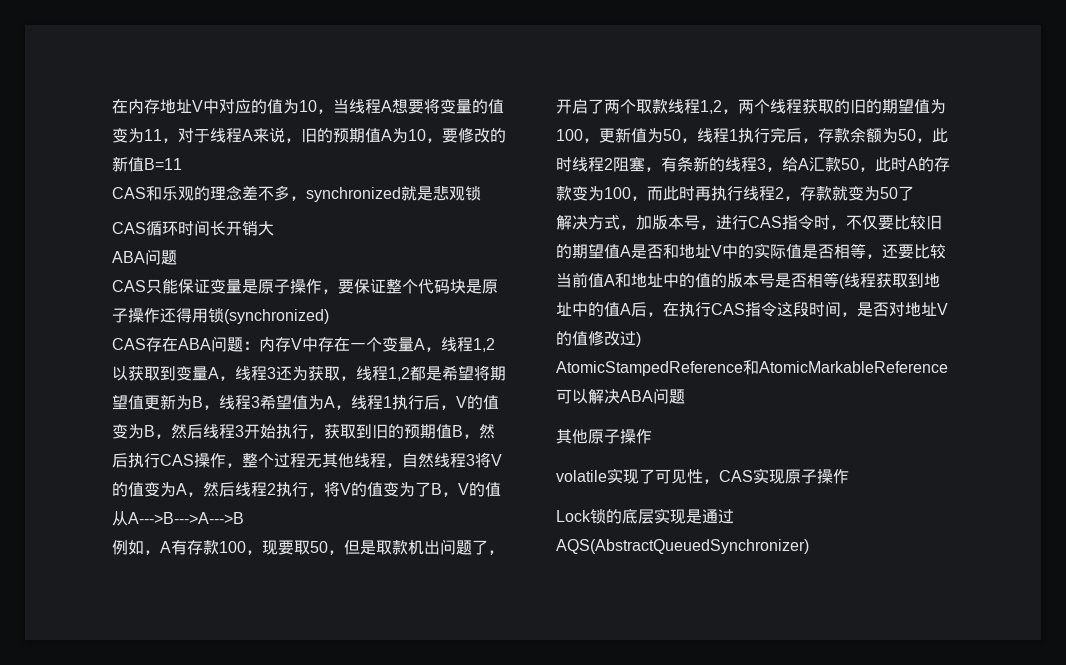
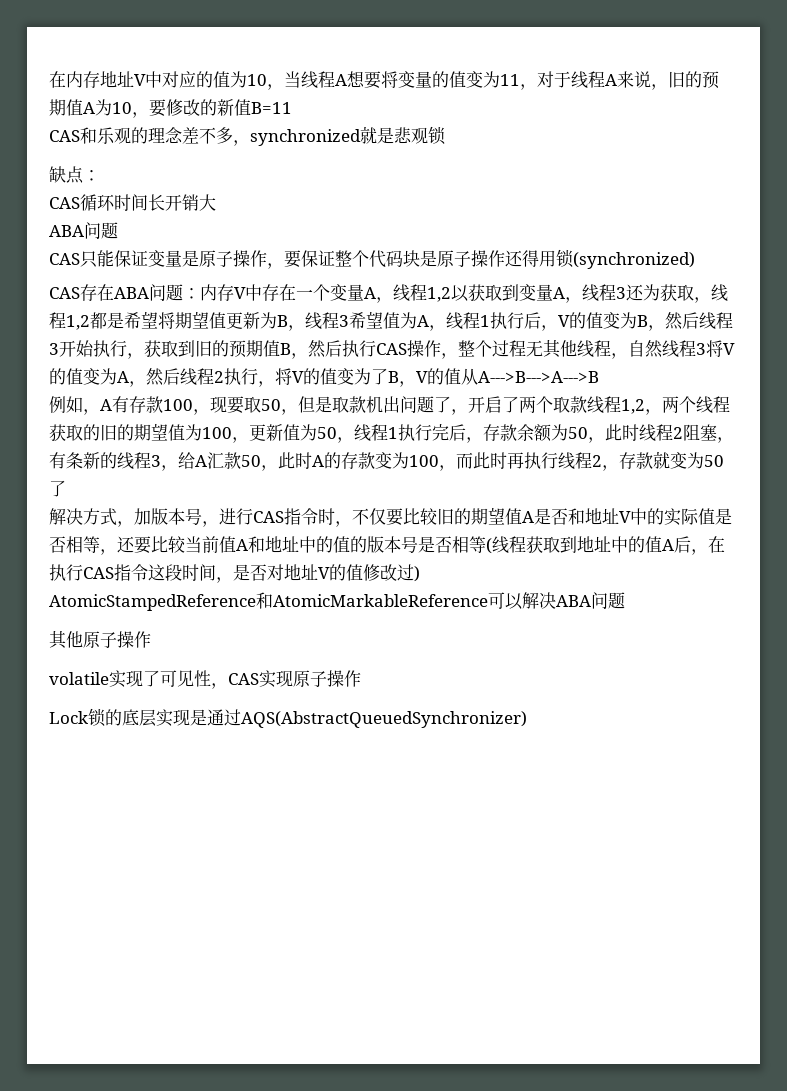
(481, 193) none -> [49,166,100,184] // 缺点：

